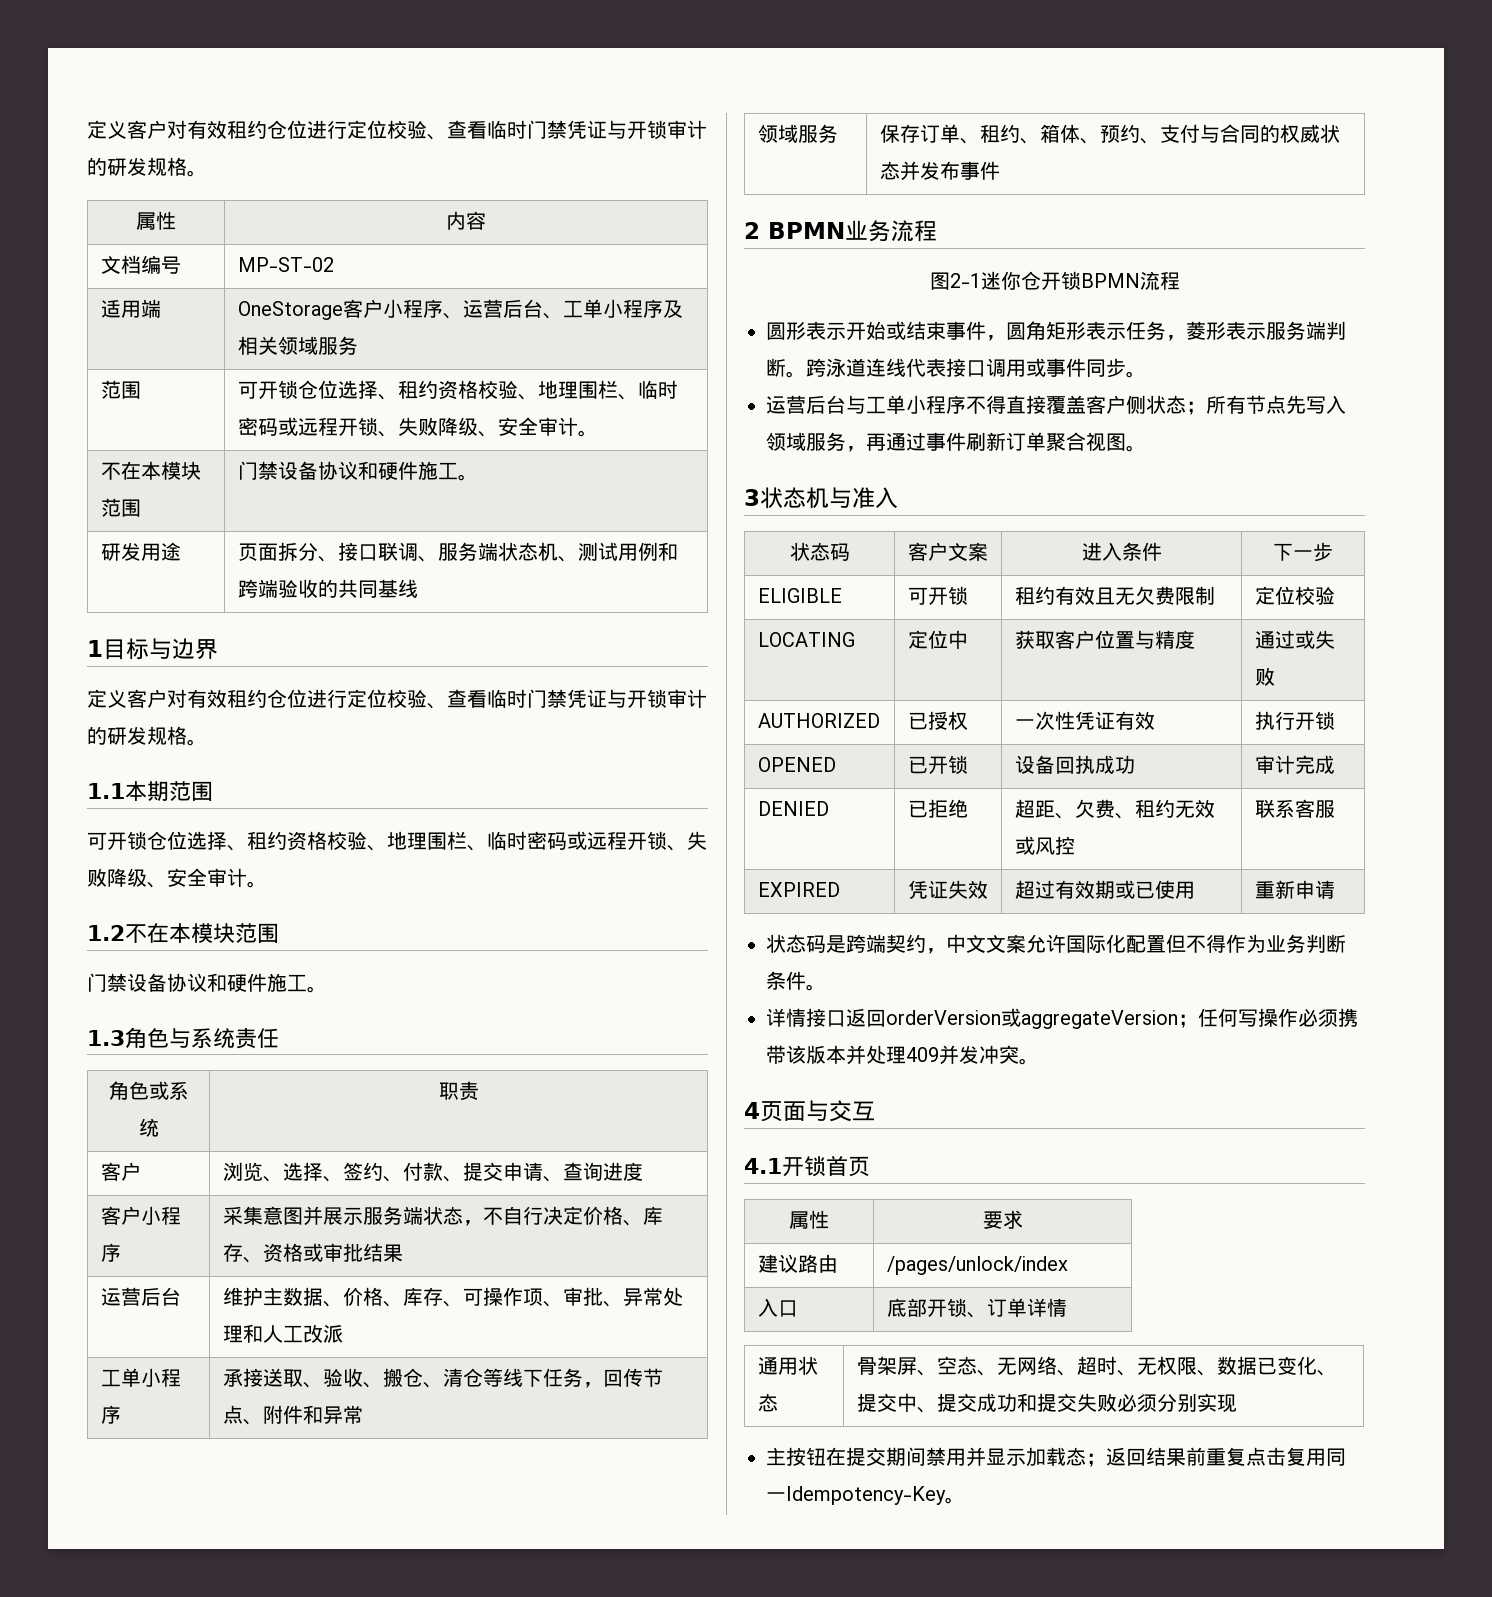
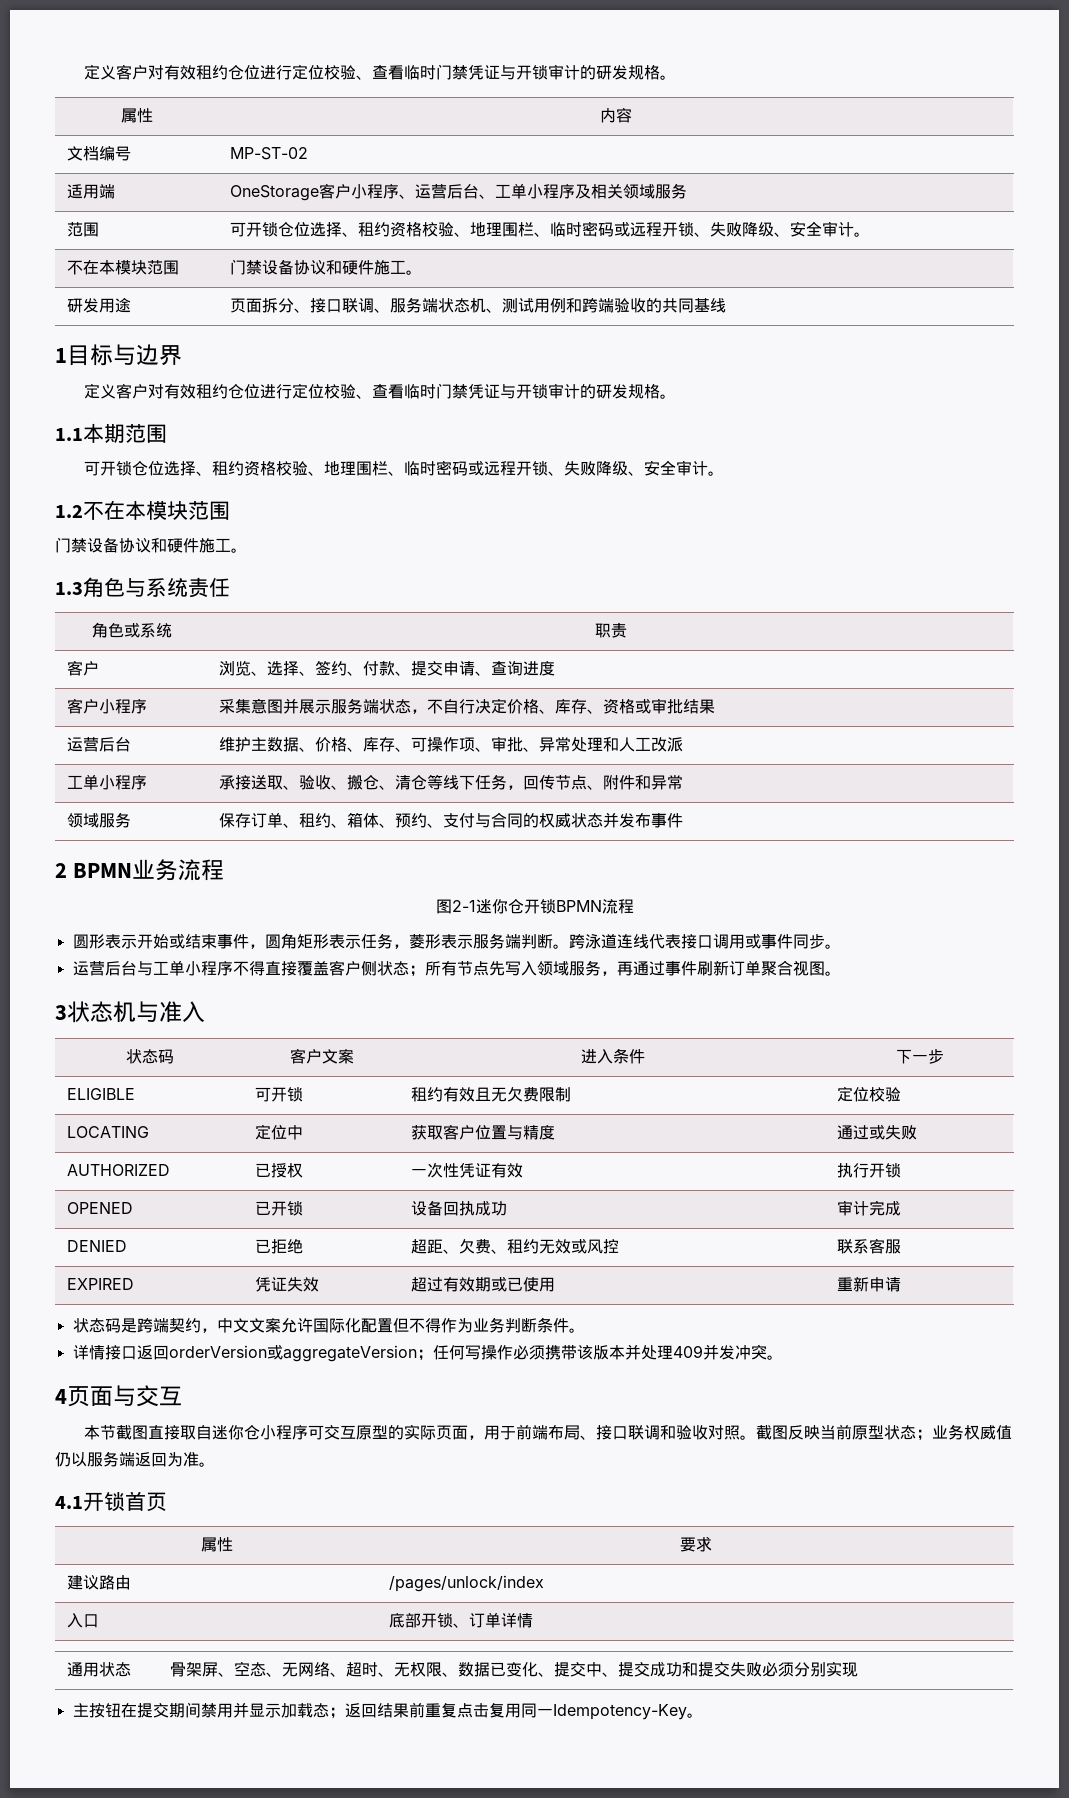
(875, 1111) none -> [83,1424,1012,1441] [55,1451,215,1467] // 本节截图直接取自迷你仓小程序可交互原型的实际页面，用于前端布局、接口联调和验收对照。截图反映当前原型状态；业务权威值仍以服务端返回为准。

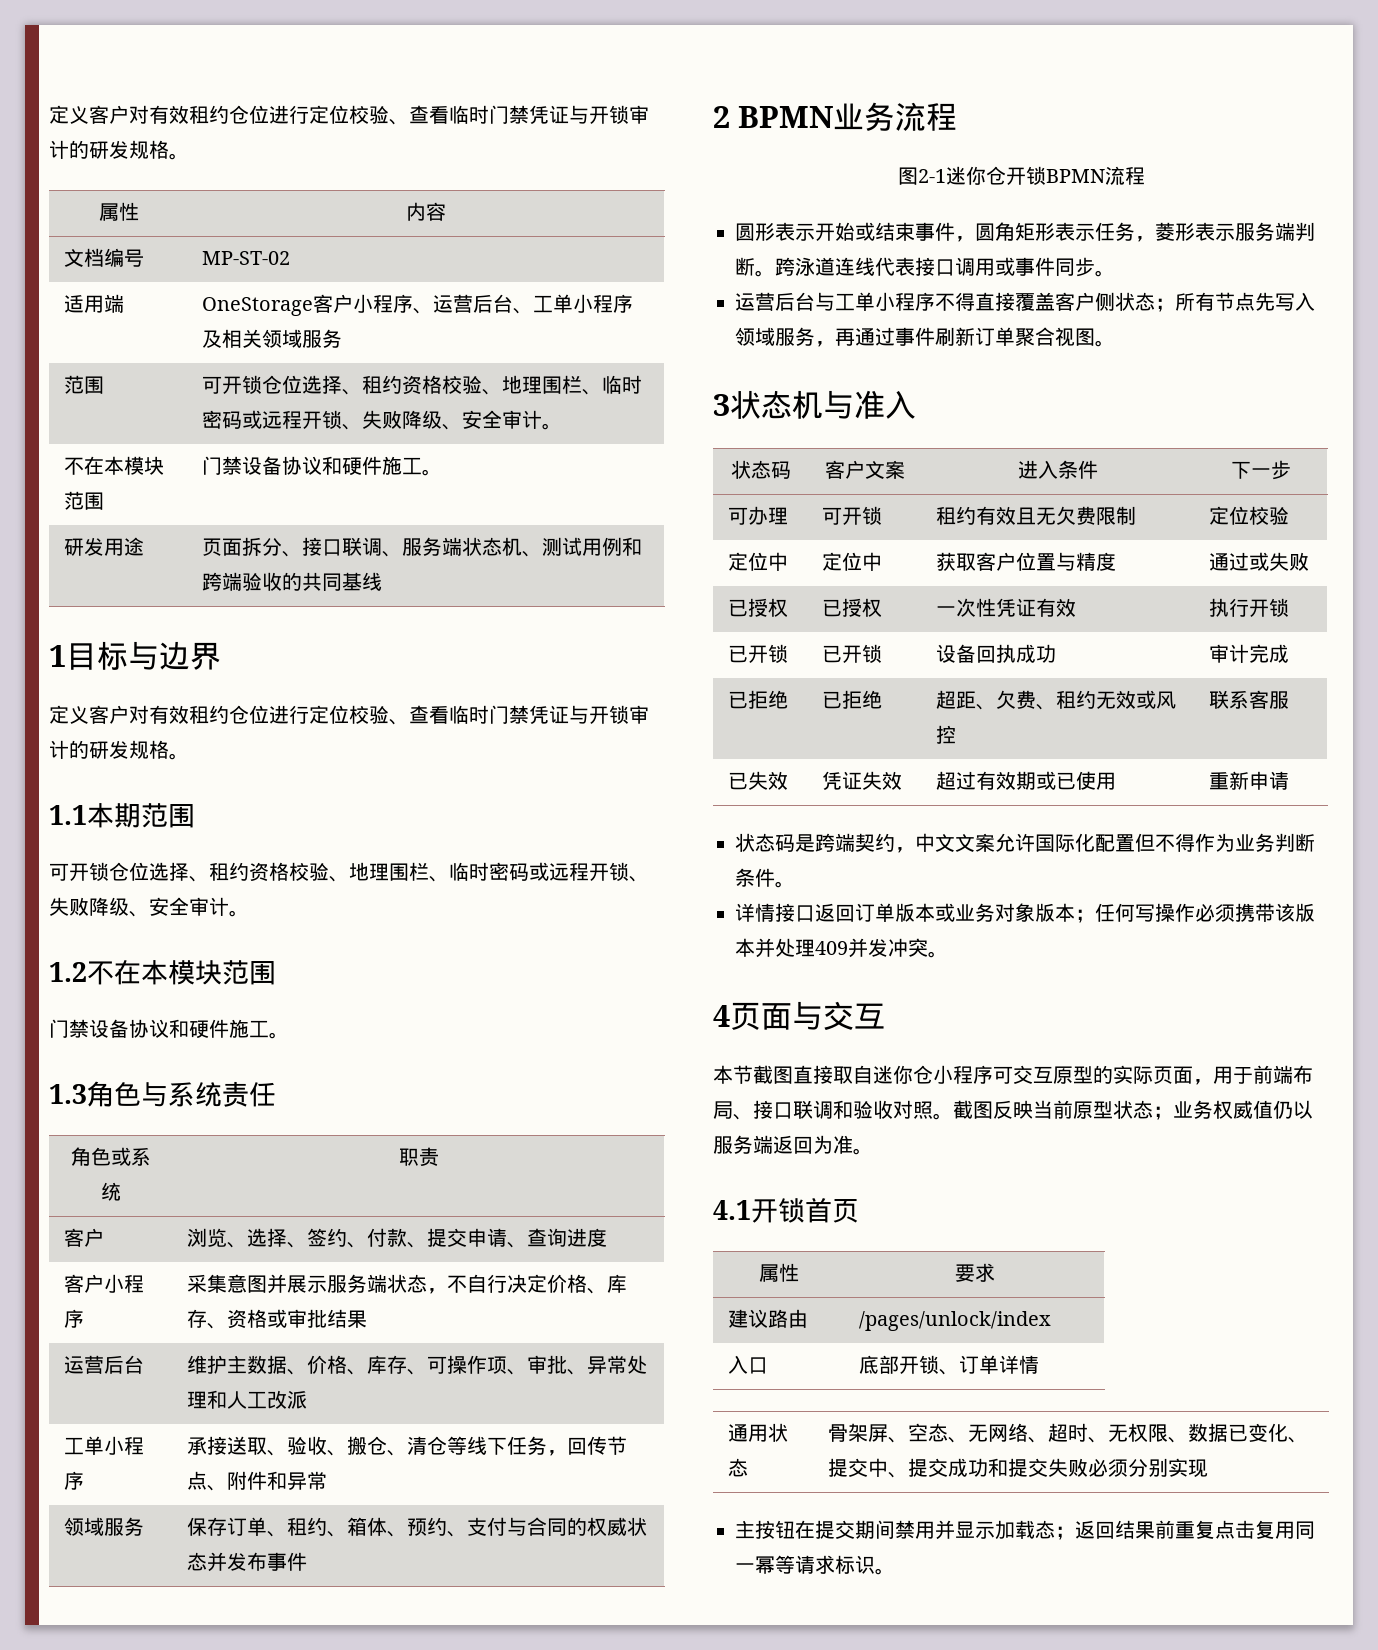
[67,1088,136,1100] ELIGIBLE -> [727,506,788,525] 可办理
[67,1126,150,1138] LOCATING -> [727,552,788,571] 定位中
[67,1164,171,1176] AUTHORIZED -> [727,598,788,617] 已授权
[67,1202,134,1214] OPENED -> [727,644,788,663] 已开锁
[67,1240,128,1252] DENIED -> [727,690,788,709] 已拒绝
[67,1278,135,1290] EXPIRED -> [727,771,788,790] 已失效
[168,1345,417,1362] orderVersion或aggregateVersion -> [855,903,1075,922] 订单版本或业务对象版本
[552,1704,687,1720] Idempotency-Key -> [755,1555,875,1574] 幂等请求标识

